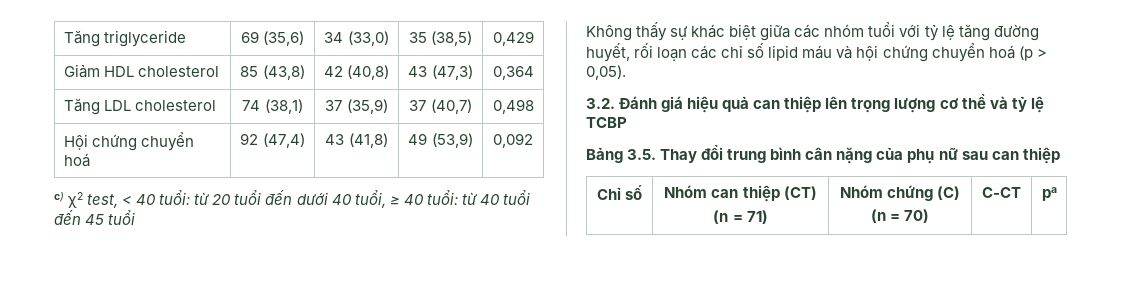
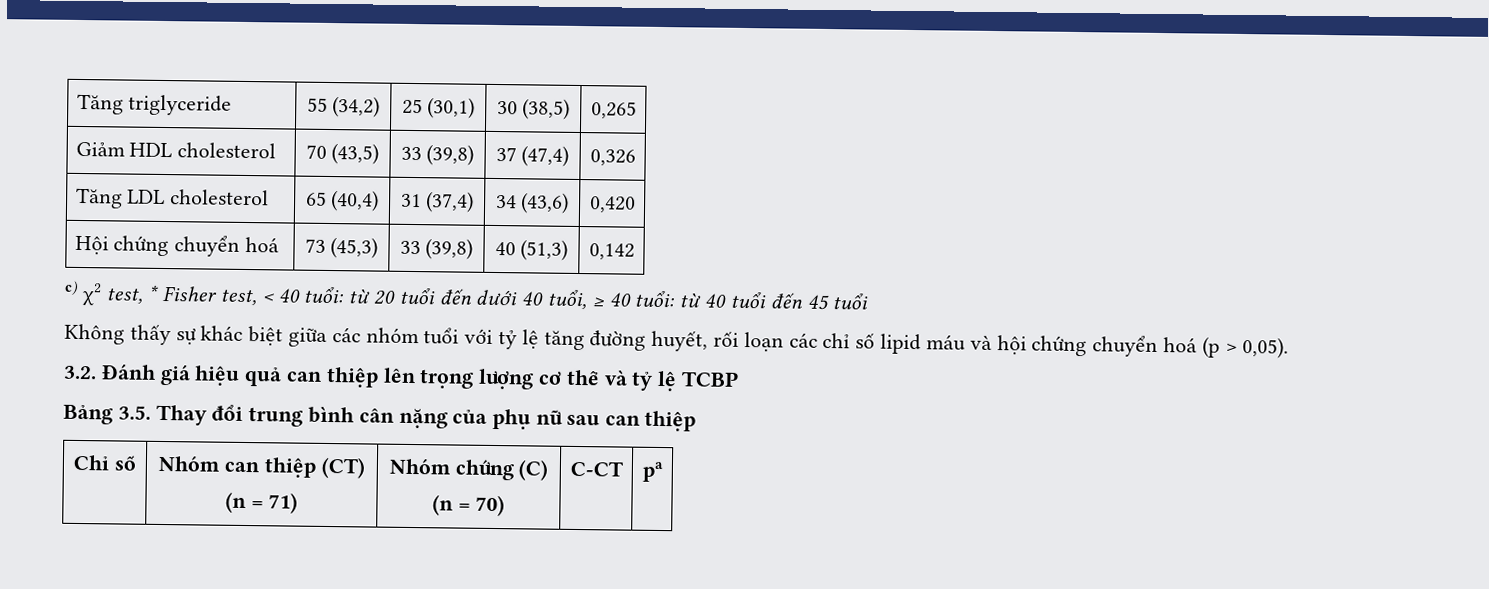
[240,31,305,46] [324,31,389,46] [408,32,427,43] 69 (35,6) | 34 (33,0) | 35 -> [306,96,381,118] [401,97,476,119] [496,100,518,115] 55 (34,2) | 25 (30,1) | 30
[492,31,534,46] 0,429 -> [590,101,637,119] 0,265
[240,65,305,80] [323,65,390,80] [408,65,473,80] [492,66,534,80] [63,98,216,115] [242,99,303,114] [325,99,388,114] [409,99,472,114] [492,99,534,114] [63,132,194,151] [63,153,90,167] [240,133,305,148] [325,133,388,148] [408,133,473,148] [493,133,533,148] 85 (43,8) | 42 (40,8) | 43 (47,3) | 0,364 // Tăng LDL cholesterol | 74 (38,1) | 37 (35,9) | 37 (40,7) | 0,498 // Hội chứng chuyển hoá | 92 (47,4) | 43 (41,8) | 49 (53,9) | 0,092 -> [305,143,380,165] [400,144,475,166] [495,145,570,167] [589,149,636,166] [74,187,270,209] [305,190,380,212] [400,191,475,213] [495,192,570,214] [588,196,636,213] [74,235,280,257] [304,237,379,259] [399,238,474,260] [494,239,569,261] [588,243,635,260] 70 (43,5) | 33 (39,8) | 37 (47,4) | 0,326 // Tăng LDL cholesterol | 65 (40,4) | 31 (37,4) | 34 (43,6) | 0,420 // Hội chứng chuyển hoá | 73 (45,3) | 33 (39,8) | 40 (51,3) | 0,142
(119, 201) none -> [147,284,259,306] * Fisher test,

